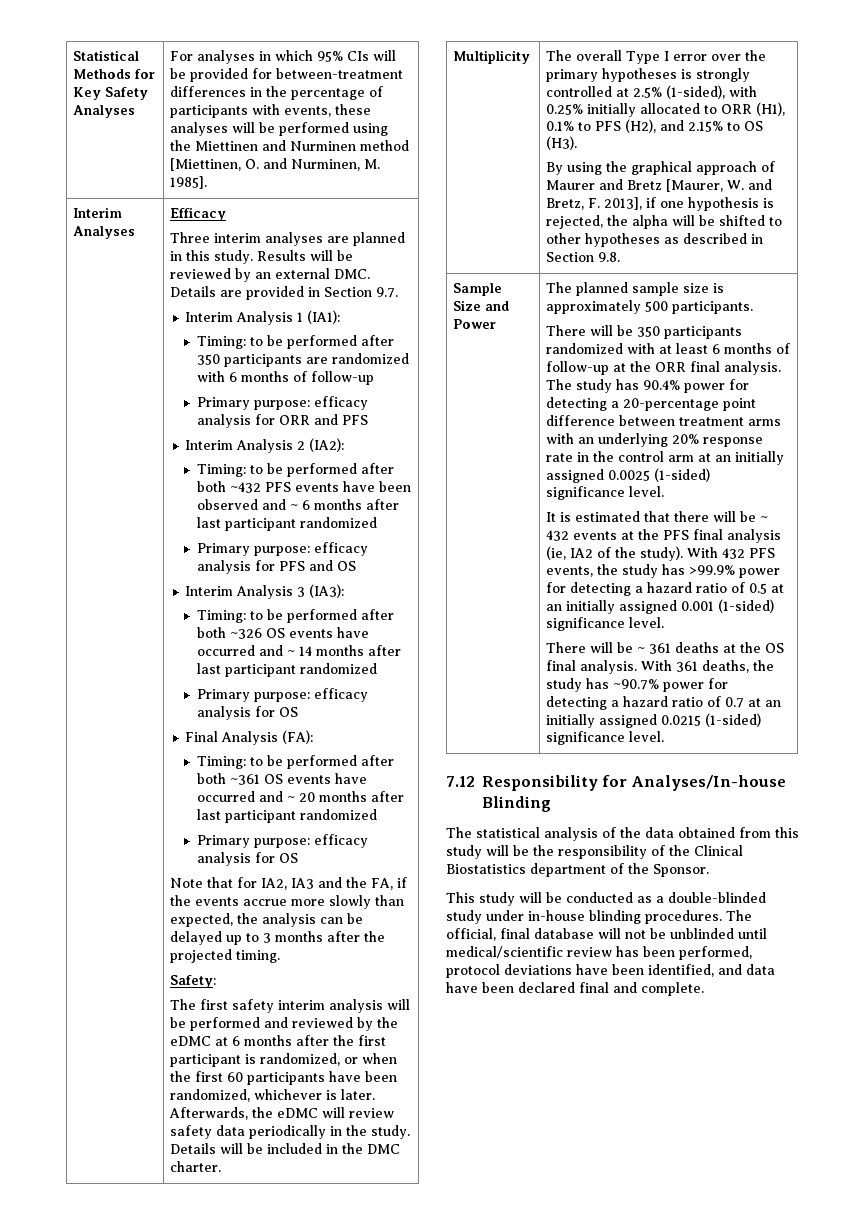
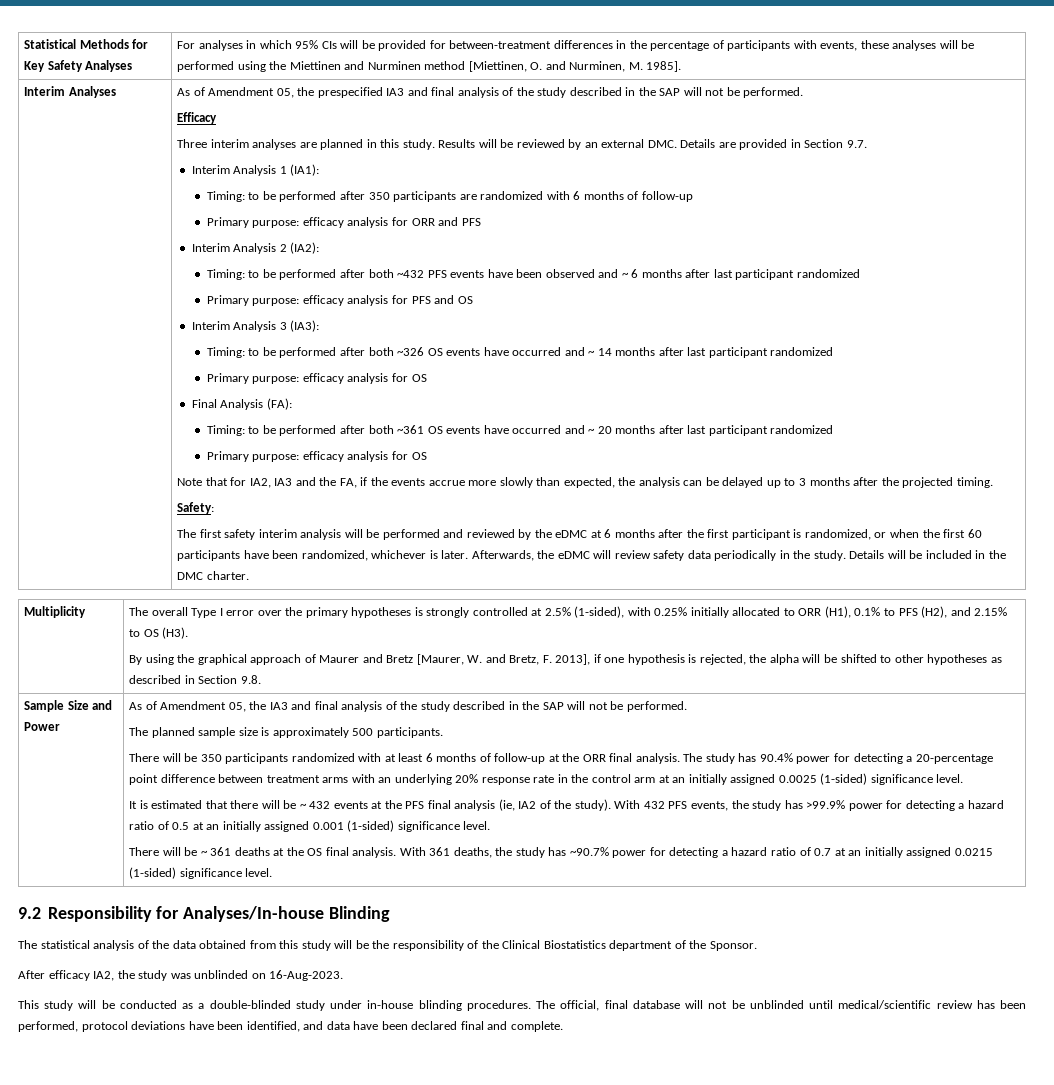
(136, 232) none -> [177,87,804,98] As of Amendment 05, the prespecified IA3 and final analysis of the study described in the SAP will not be performed. //
(497, 324) none -> [129,701,687,712] As of Amendment 05, the IA3 and final analysis of the study described in the SAP will not be performed. //
[446,776,475,787] 7.12 -> [18,907,41,919] 9.2
(709, 870) none -> [18,970,344,981] // After efficacy IA2, the study was unblinded on 16-Aug-2023.

